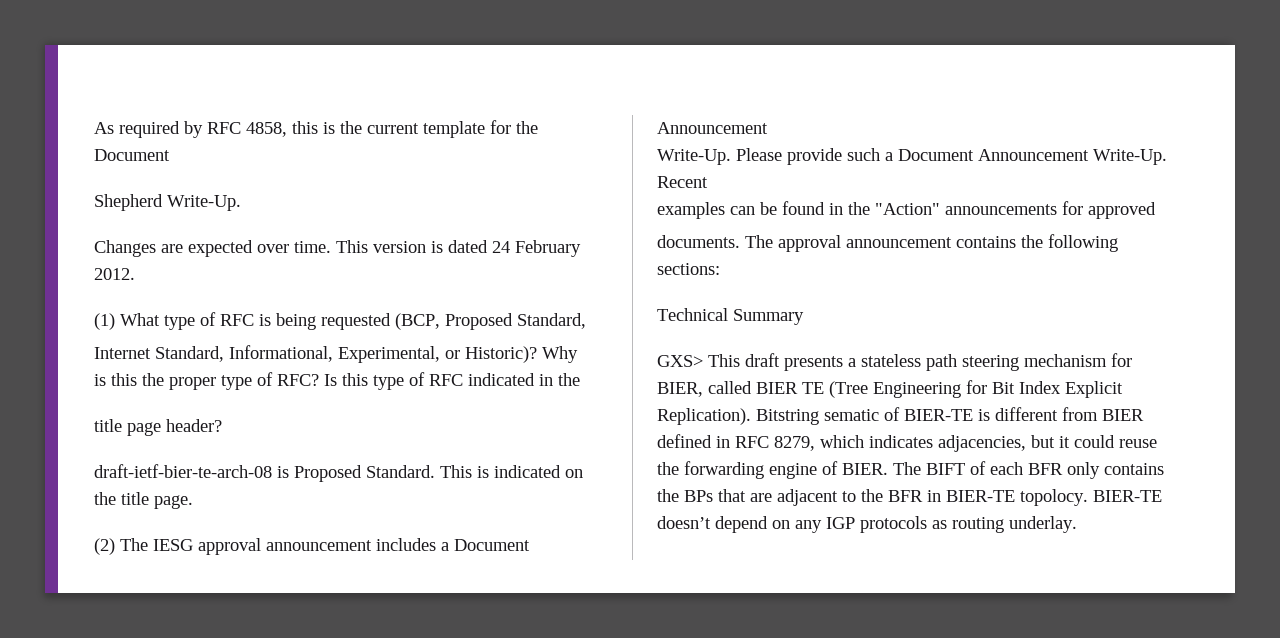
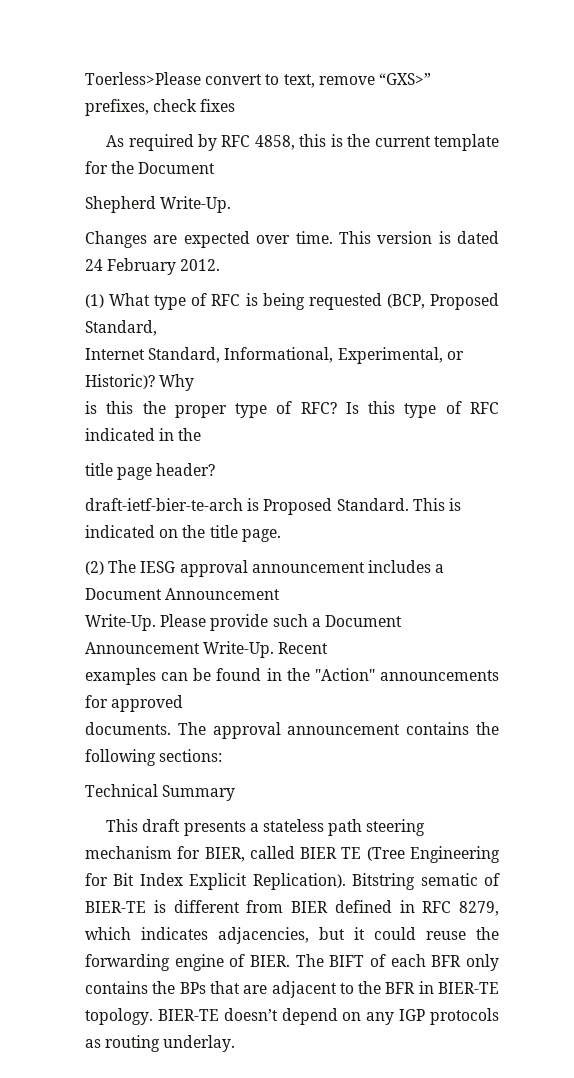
(94, 128) none -> [85,72,431,88] [85,99,236,116] Toerless>Please convert to text, remove “GXS>” prefixes, check fixes //
[94,464,272,478] draft-ietf-bier-te-arch-08 -> [85,498,243,511] draft-ietf-bier-te-arch
[657,355,703,367] GXS> -> (236, 793) none
[1020,489,1088,506] topolocy. -> [85,1008,153,1025] topology.

